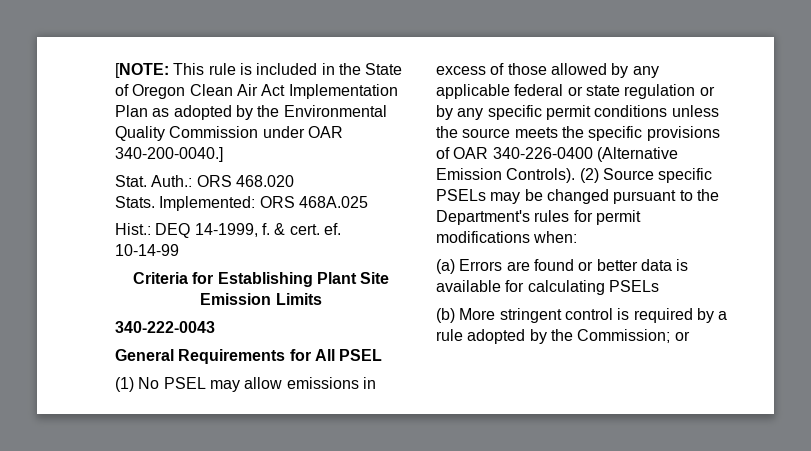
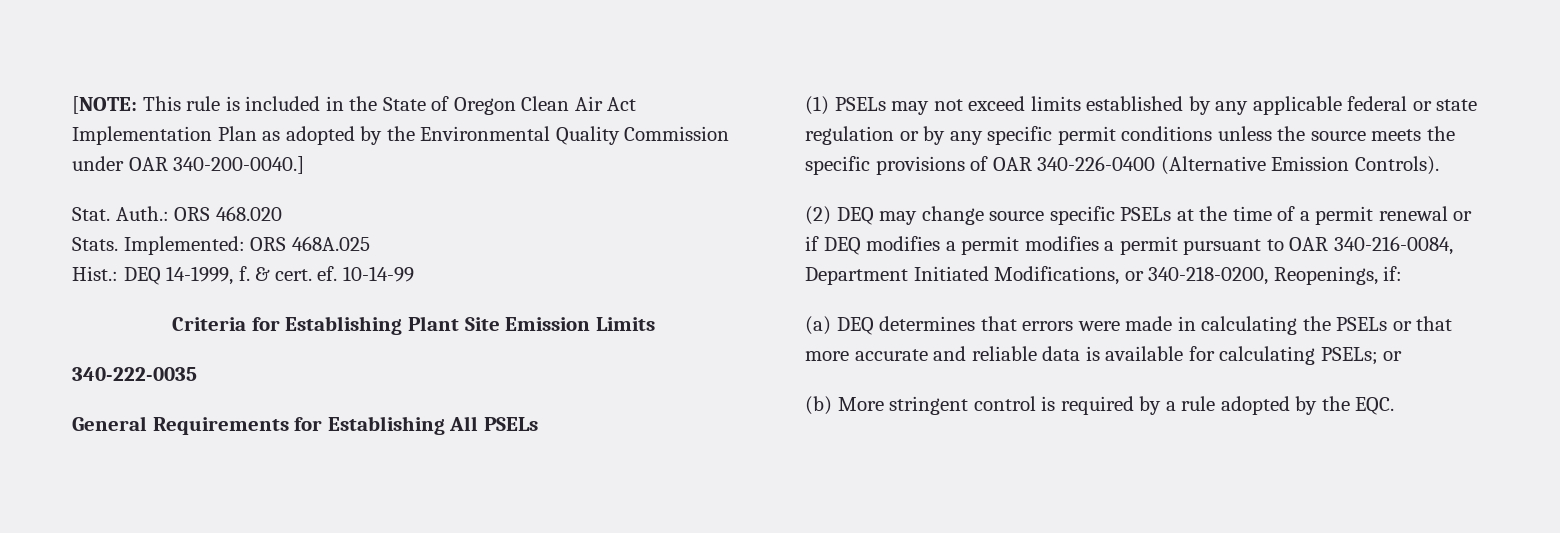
[115,321,215,333] 340-222-0043 -> [72,367,197,381] 340-222-0035
[314,349,383,361] [115,377,376,392] [436,63,607,75] All PSEL // (1) No PSEL may allow emissions in excess of those allowed -> [327,416,538,435] [805,96,1184,115] Establishing All PSELs // (1) PSELs may not exceed limits established
[579,168,713,183] [436,189,719,204] [436,210,641,225] [436,231,578,243] [436,259,638,274] (2) Source specific PSELs may be changed pursuant to the Department's rules for permit modifications when: // (a) Errors are found or better -> [805,206,1473,225] [805,236,1453,255] [805,266,1403,285] [805,316,1453,335] [805,346,1037,361] // (2) DEQ may change source specific PSELs at the time of a permit renewal or if DEQ modifies a permit modifies a permit pursuant to OAR 340-216-0084, Department Initiated Modifications, or 340-218-0200, Reopenings, if: // (a) DEQ determines that errors were made in calculating the PSELs or that more accurate and reliable
[608,280,659,292] PSELs -> [1320,347,1403,365] PSELs; or
[577,329,690,343] Commission; or -> [1355,397,1395,415] EQC.

